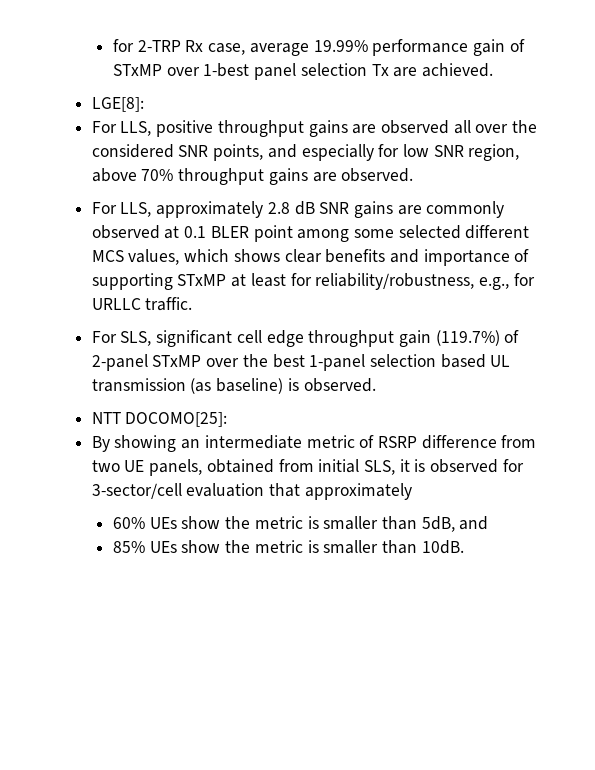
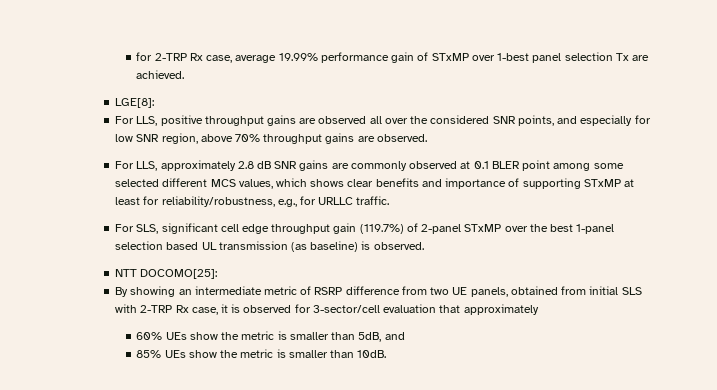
[364,460,396,475] SLS, -> [621,287,642,295] [115,304,218,315] SLS with 2-TRP Rx case,

